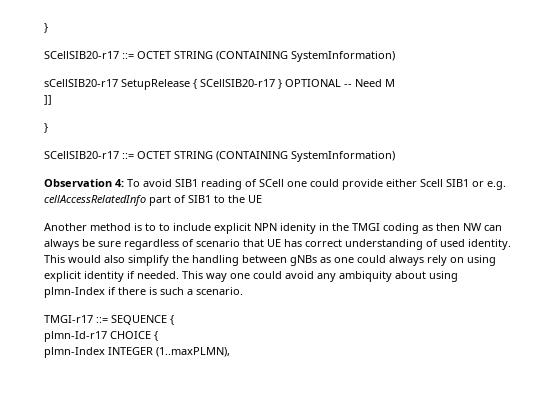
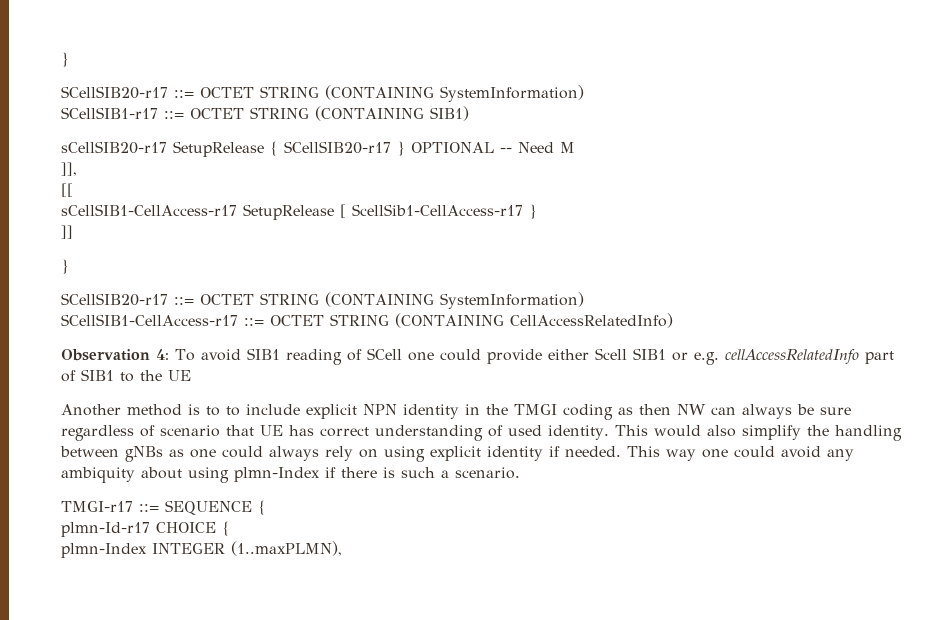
[44,23,48,33] [44,51,395,62] } // SCellSIB20-r17 ::= OCTET STRING (CONTAINING SystemInformation) -> [61,52,69,67] [61,85,584,102] [61,106,469,121] } // SCellSIB20-r17 ::= OCTET STRING (CONTAINING SystemInformation) // SCellSIB1-r17 ::= OCTET STRING (CONTAINING SIB1)
(395, 83) none -> [61,162,77,176] [61,183,73,197] [61,204,537,220] // ]], // [[ // sCellSIB1-CellAccess-r17 SetupRelease [ ScellSib1-CellAccess-r17 }
(395, 156) none -> [61,313,673,328] // SCellSIB1-CellAccess-r17 ::= OCTET STRING (CONTAINING CellAccessRelatedInfo)
[280,223,316,234] idenity -> [403,404,459,419] identity

